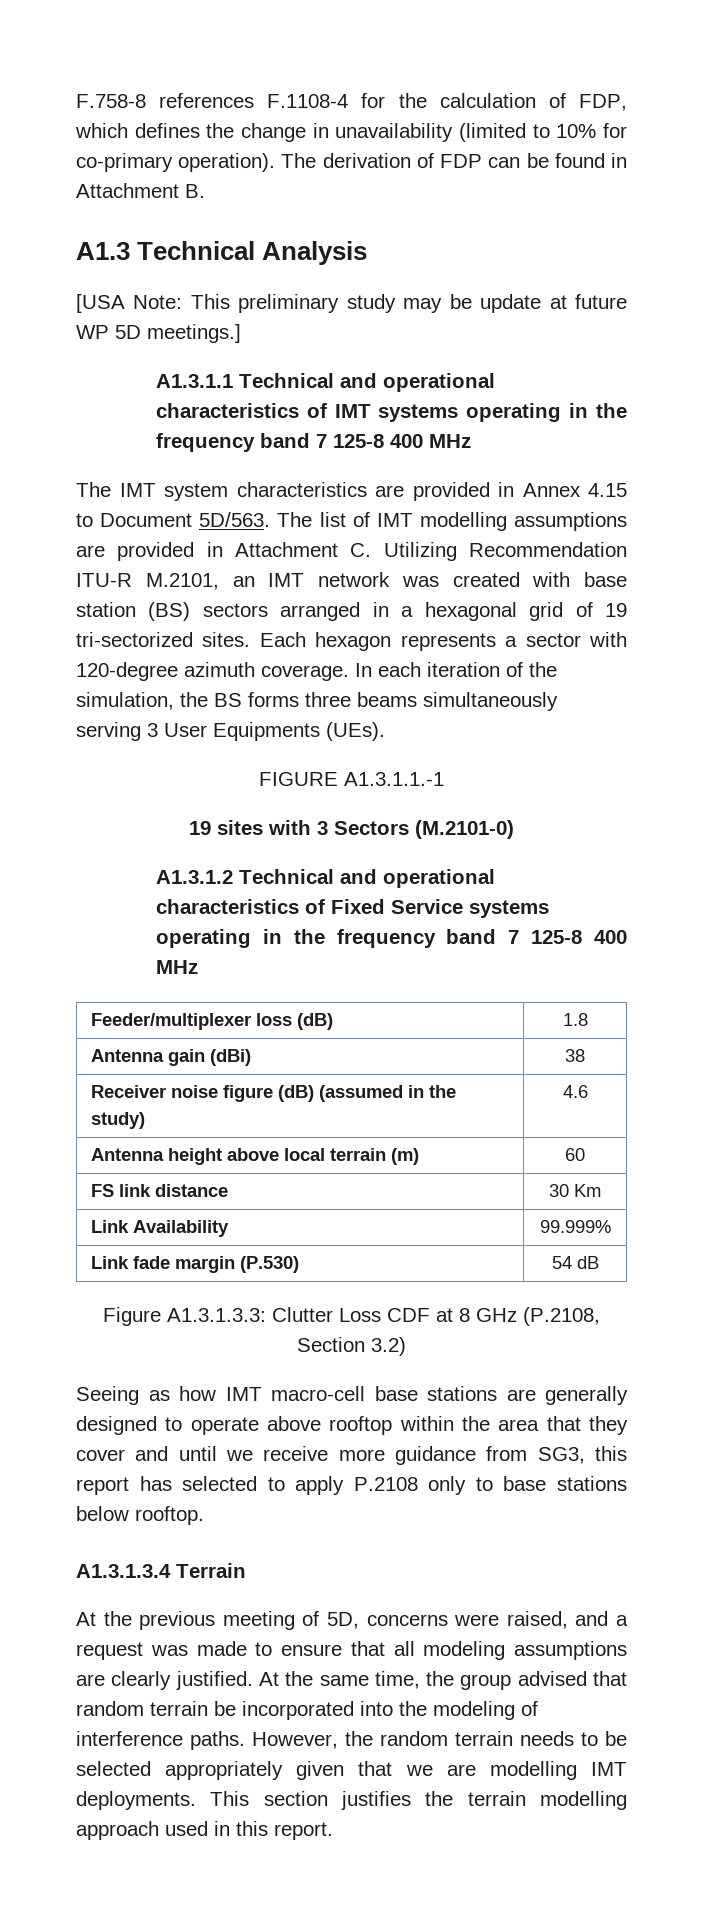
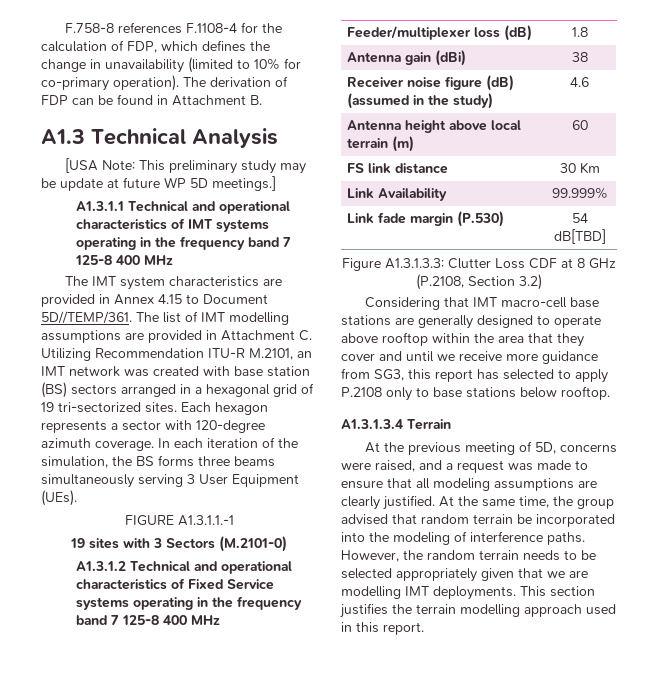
[199,512,271,527] 5D/563. -> [41,311,132,324] 5D//TEMP/361.
[213,722,320,741] Equipments -> [232,474,299,487] Equipment
[576,1256,599,1269] dB -> [553,229,606,244] dB[TBD]
[76,1386,216,1405] Seeing as how -> [364,297,469,310] Considering that

